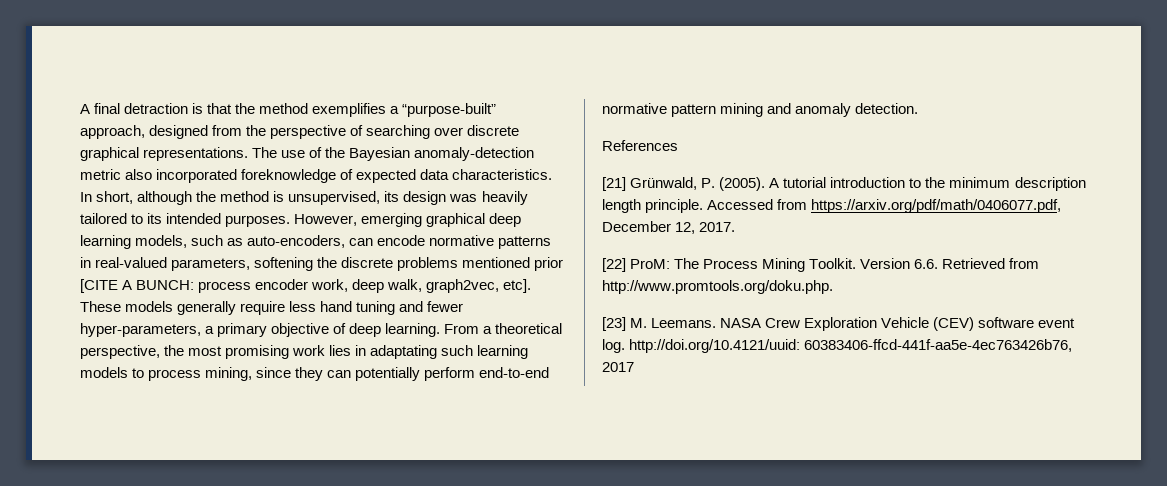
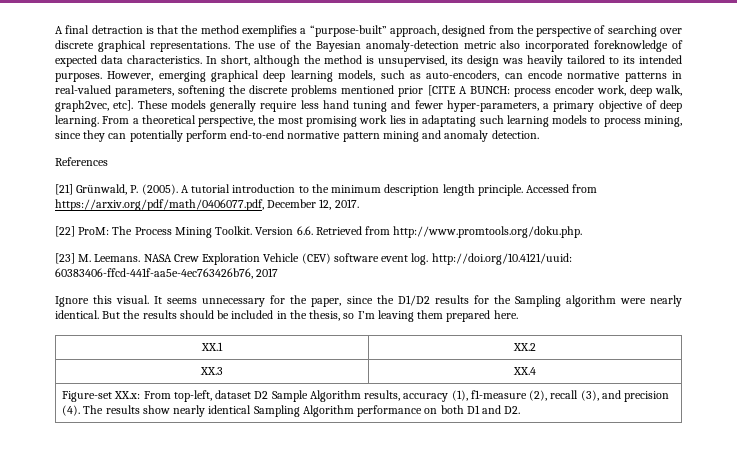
(634, 367) none -> [55,295,682,307] [55,310,518,322] [201,342,223,351] [513,343,536,351] [200,367,223,375] [513,367,536,375] [62,390,670,402] [62,405,521,417] // Ignore this visual. It seems unnecessary for the paper, since the D1/D2 results for the Sampling algorithm were nearly identical. But the results should be included in the thesis, so I’m leaving them prepared here. // XX.1 | XX.2 // XX.3 | XX.4 // Figure-set XX.x: From top-left, dataset D2 Sample Algorithm results, accuracy (1), f1-measure (2), recall (3), and precision (4). The results show nearly identical Sampling Algorithm performance on both D1 and D2.

